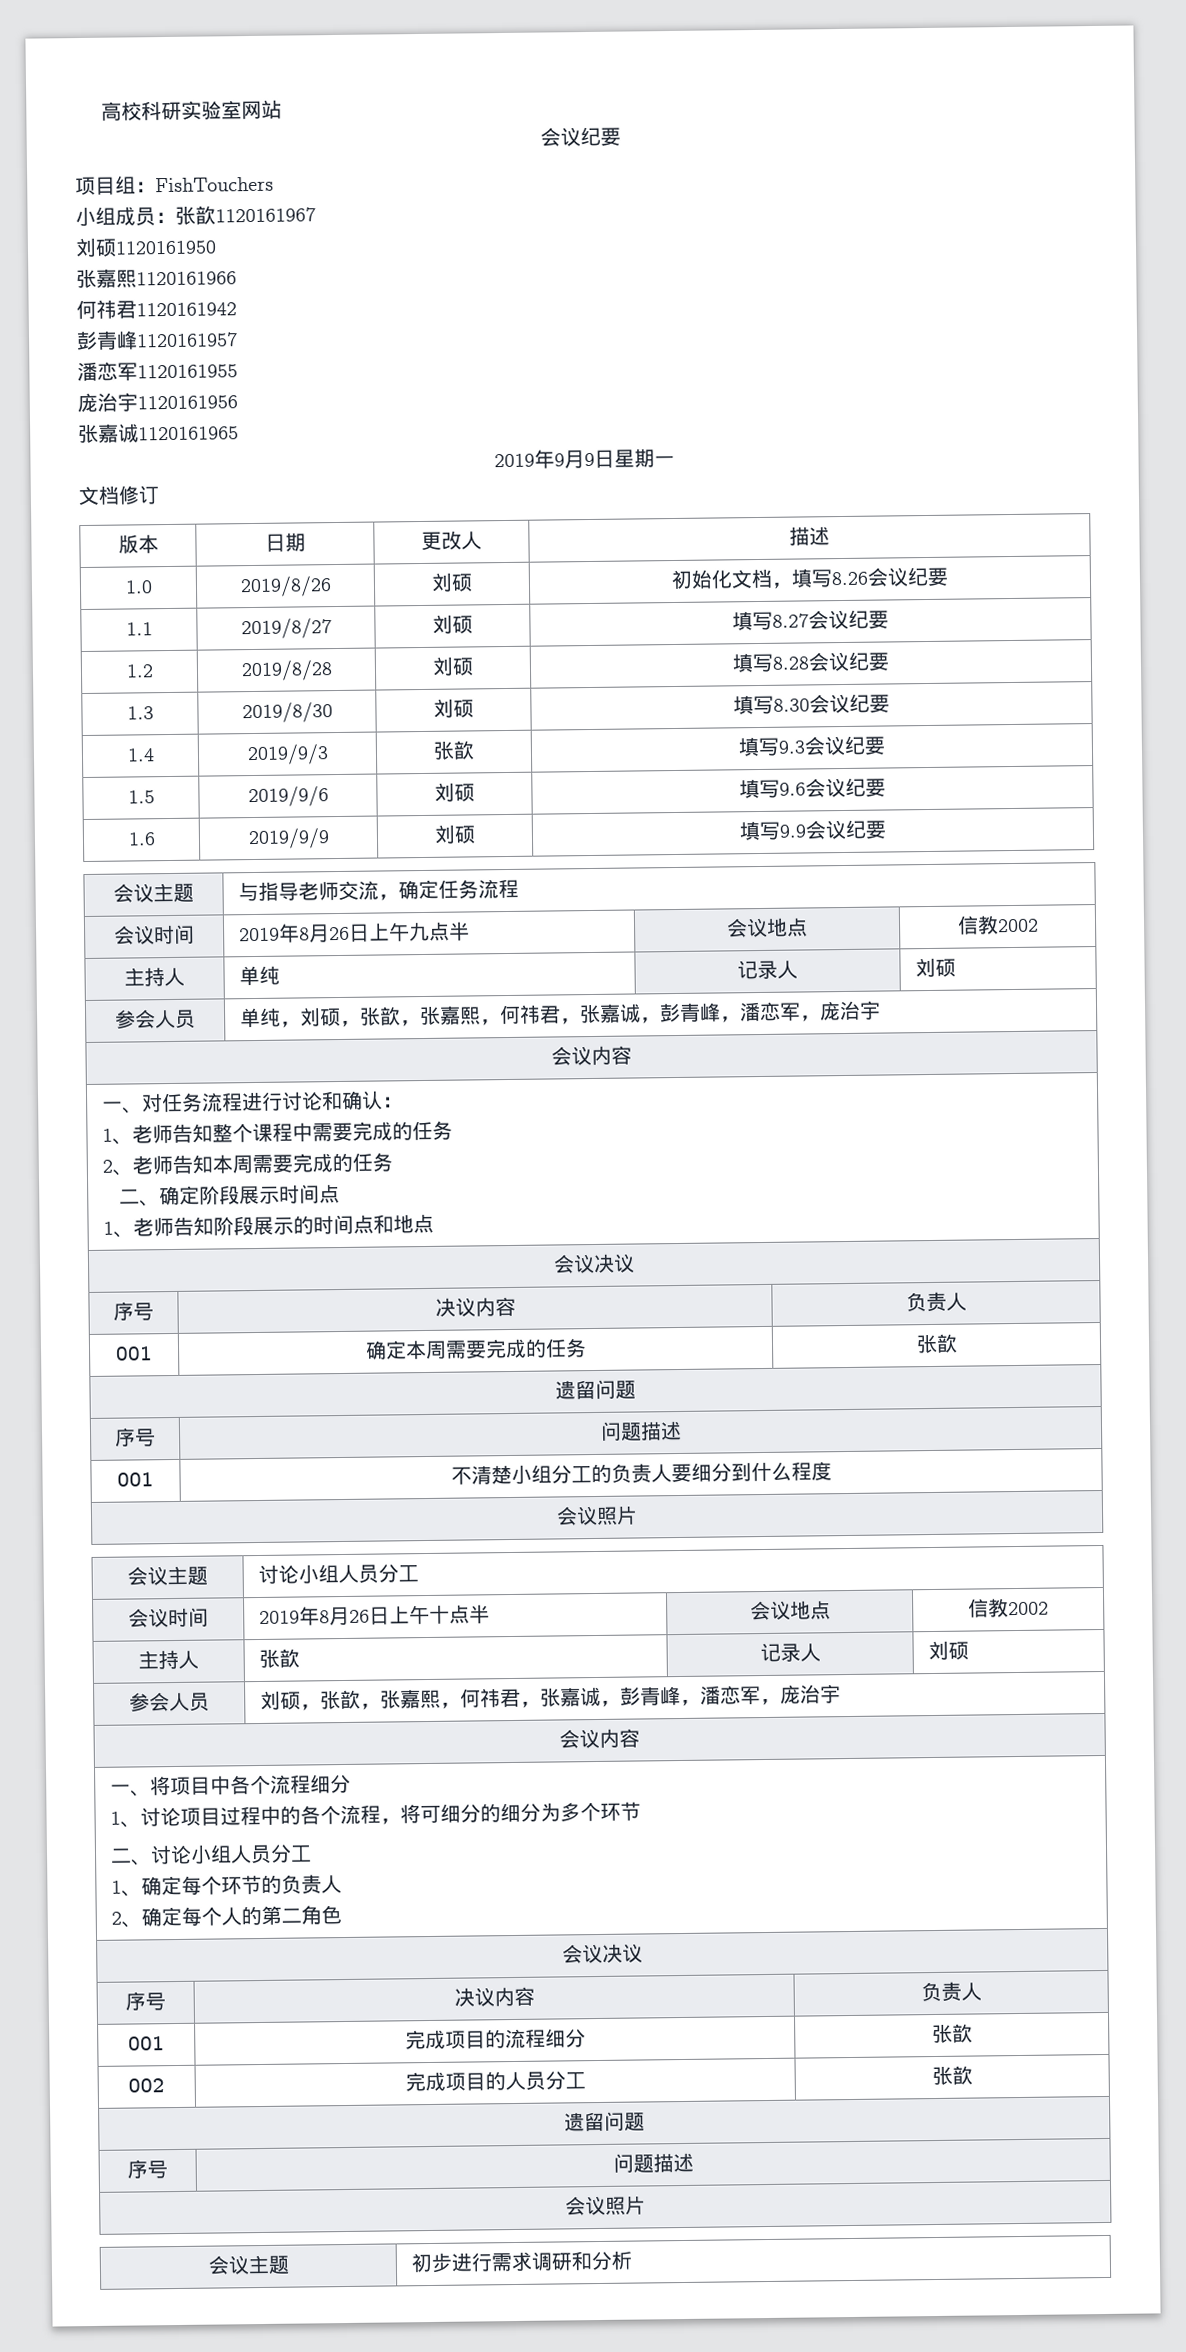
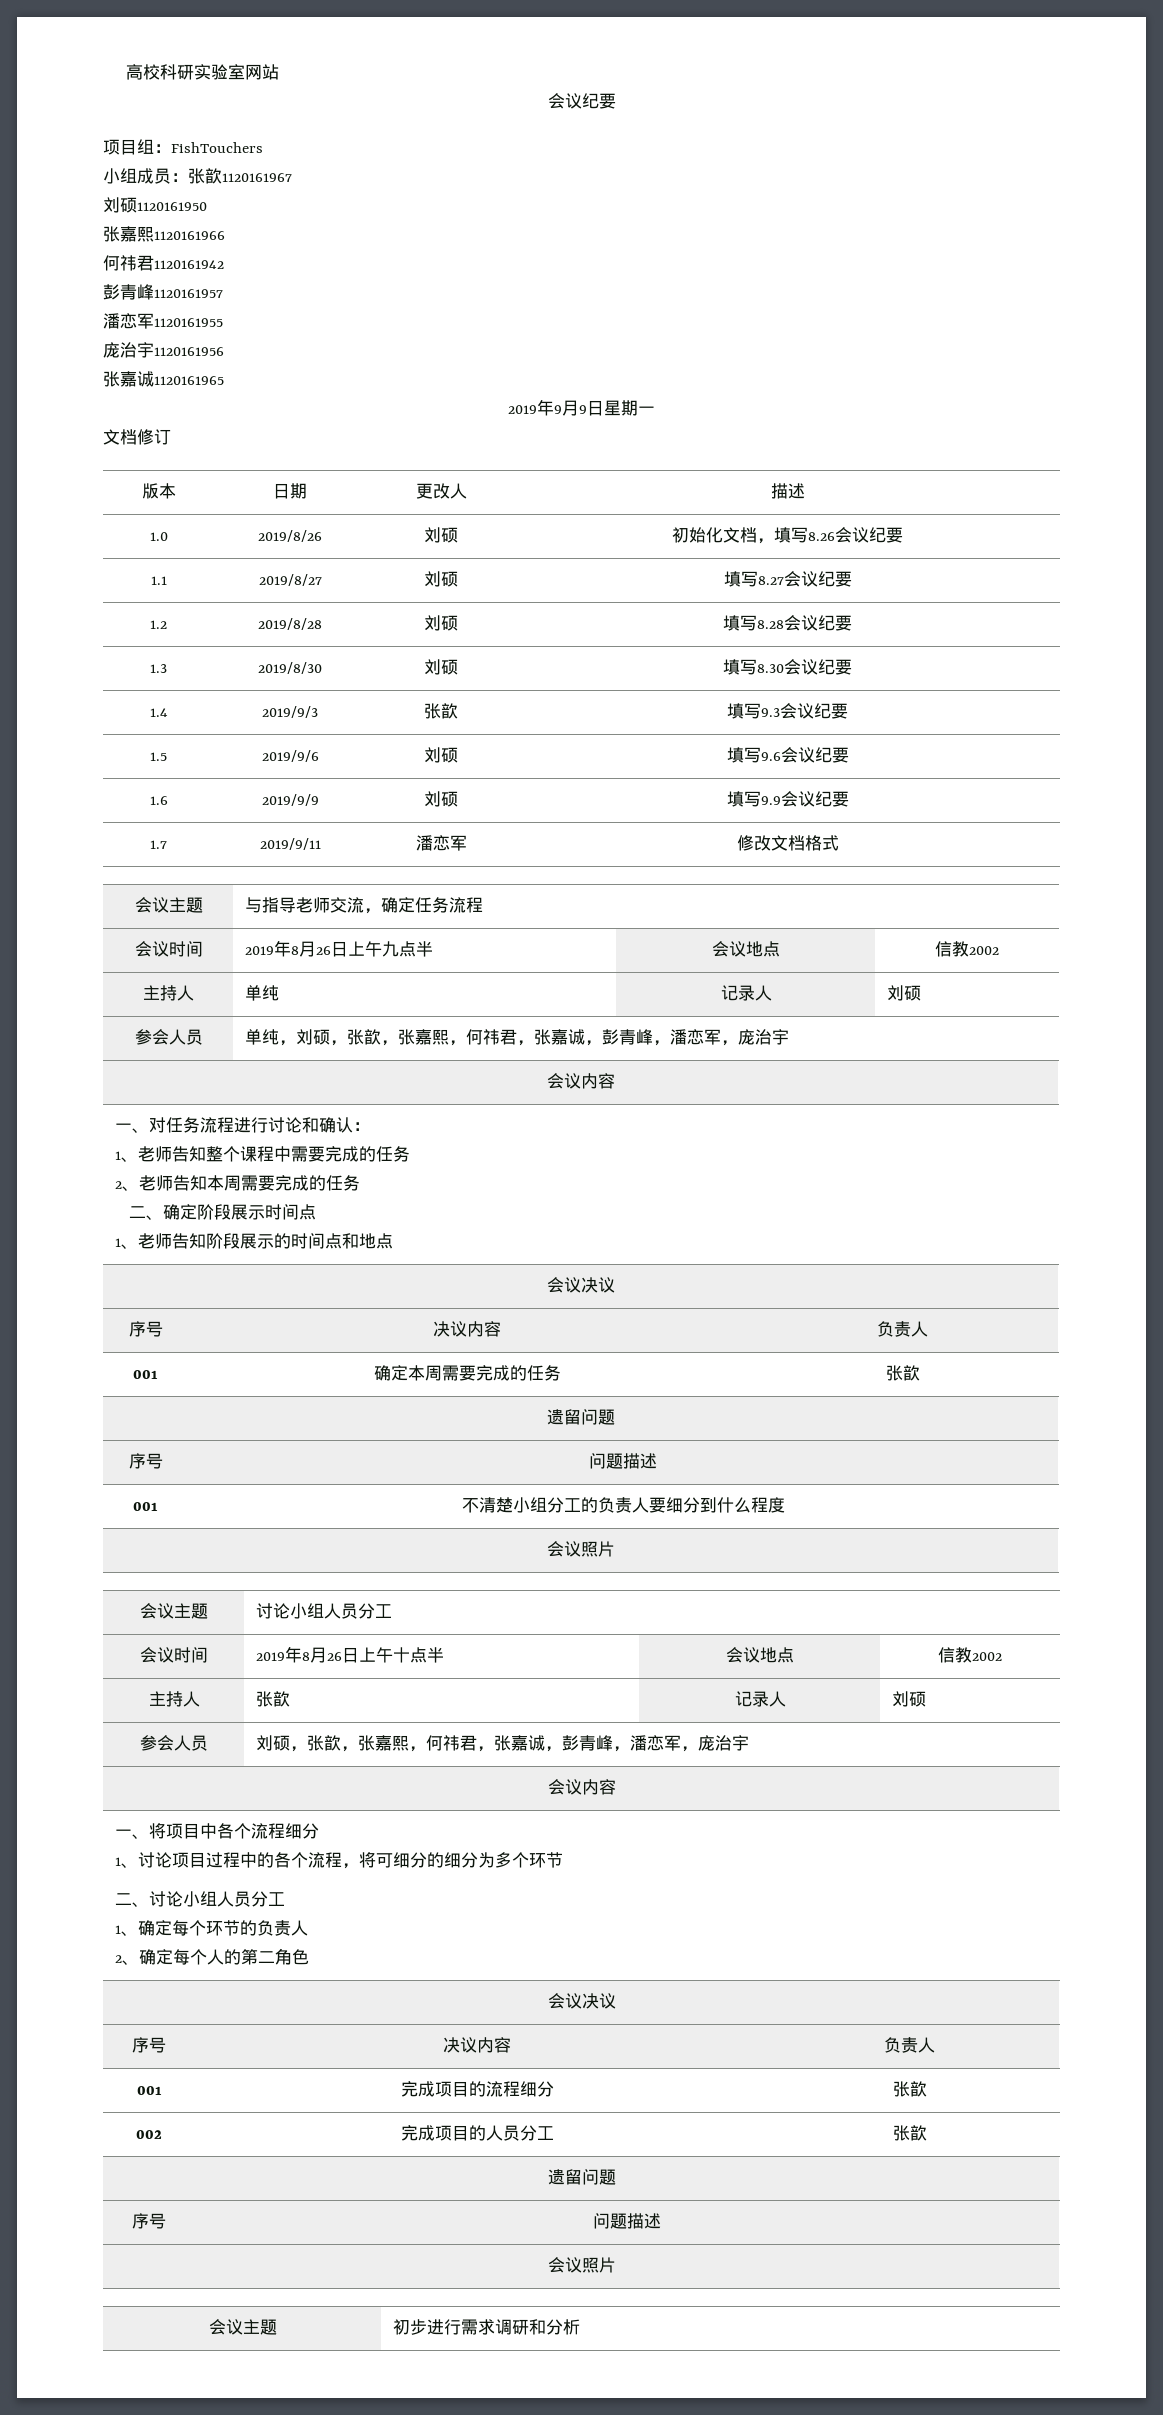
(887, 829) none -> [150,840,167,849] [259,838,321,850] [415,835,467,851] [736,835,839,851] // 1.7 | 2019/9/11 | 潘恋军 | 修改文档格式

